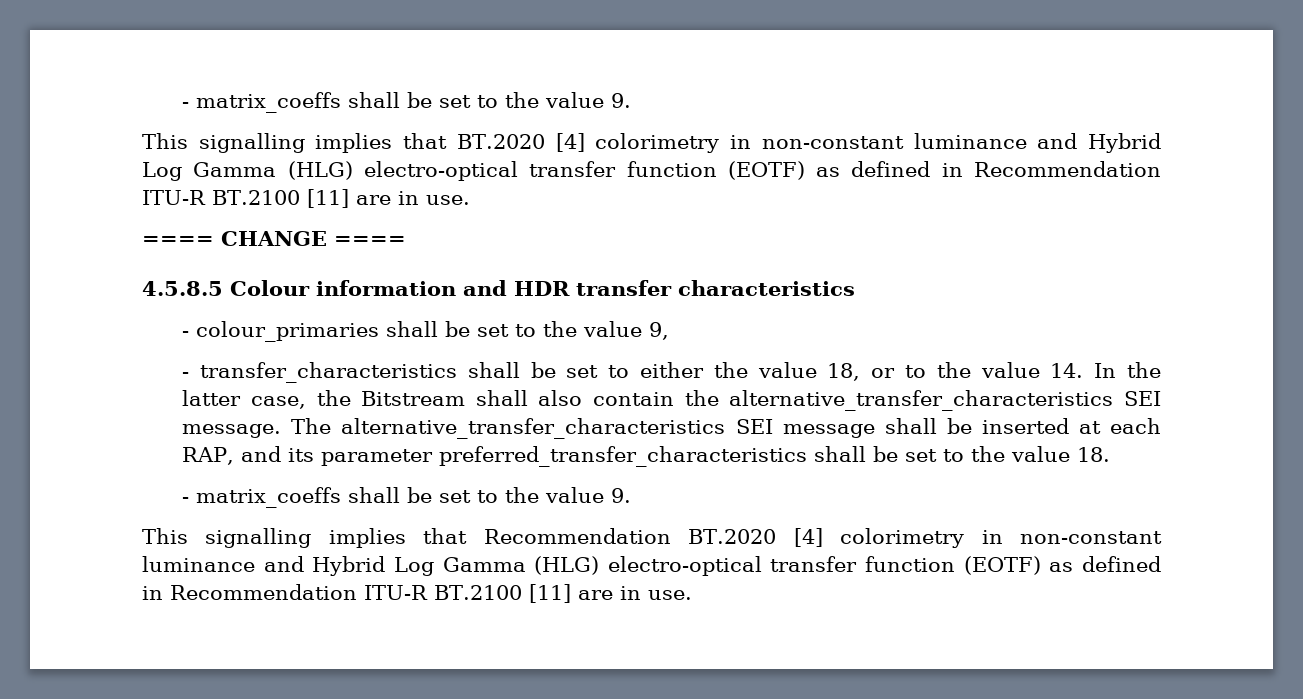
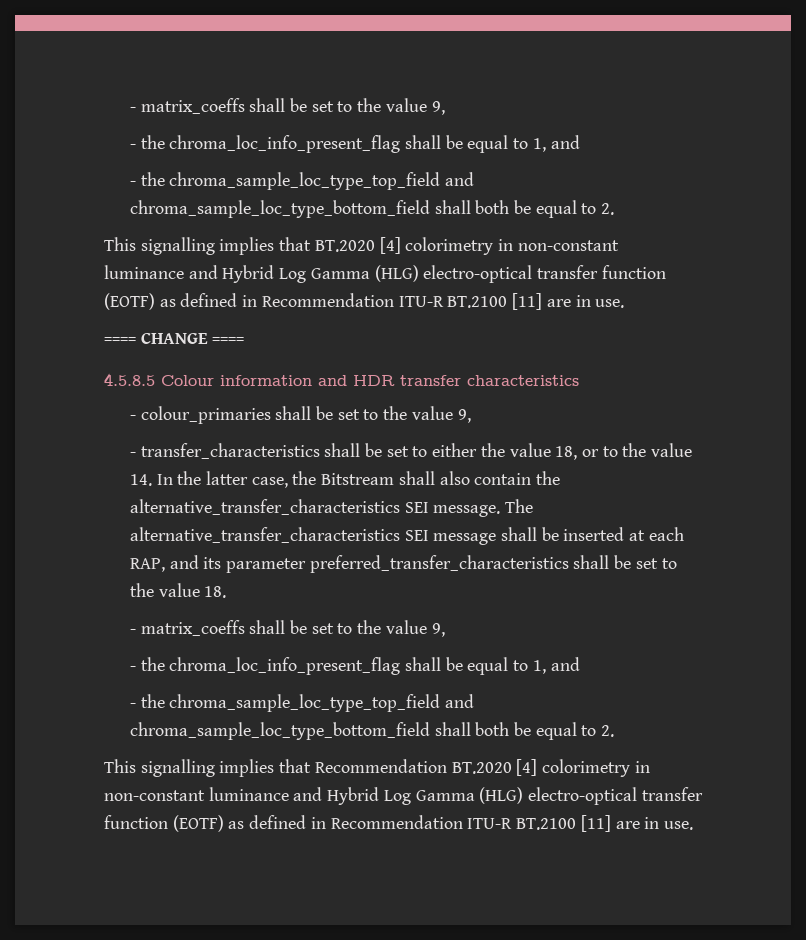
[182,92,632,113] - matrix_coeffs shall be set to the value 9. -> [129,98,445,115] [129,135,580,153] [129,172,474,190] [129,200,615,218] - matrix_coeffs shall be set to the value 9, // - the chroma_loc_info_present_flag shall be equal to 1, and // - the chroma_sample_loc_type_top_field and chroma_sample_loc_type_bottom_field shall both be equal to 2.
[611,488,632,503] 9. -> [431,623,445,637] [129,657,580,675] [129,694,474,712] [129,722,615,740] 9, // - the chroma_loc_info_present_flag shall be equal to 1, and // - the chroma_sample_loc_type_top_field and chroma_sample_loc_type_bottom_field shall both be equal to 2.

